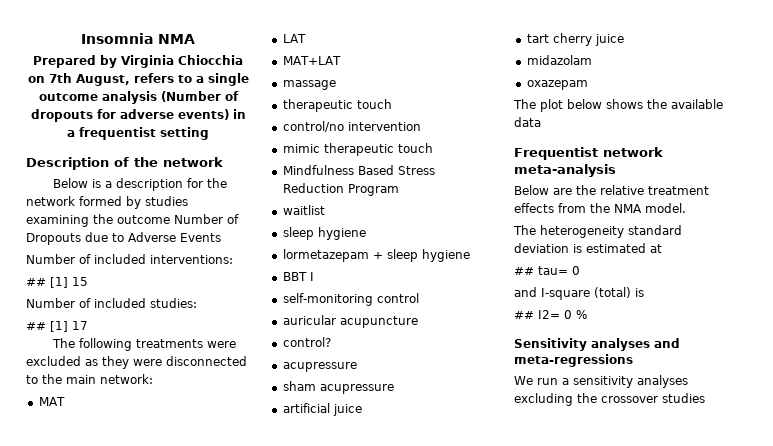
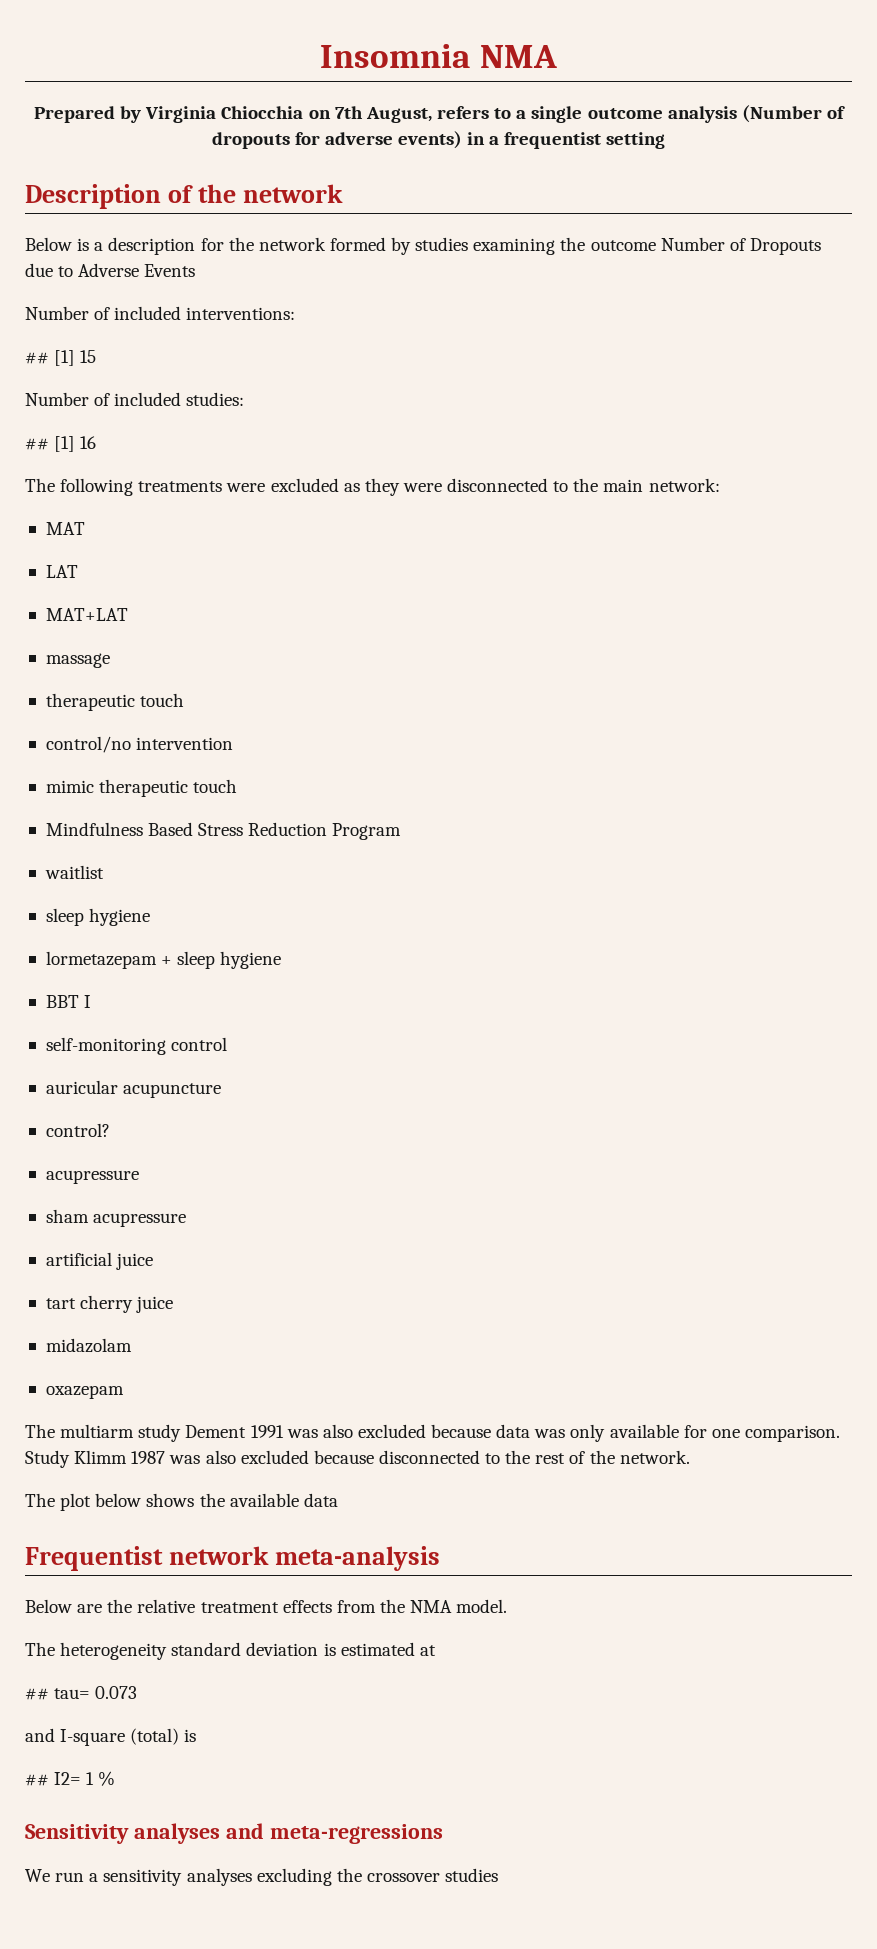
[72,321,88,330] 17 -> [80,436,97,449] 16
(588, 85) none -> [25,1424,840,1442] [25,1450,690,1468] // The multiarm study Dement 1991 was also excluded because data was only available for one comparison. Study Klimm 1987 was also excluded because disconnected to the rest of the network.
[572,266,580,275] 0 -> [95,1686,138,1699] 0.073
[564,310,572,319] 0 -> [86,1772,95,1785] 1

